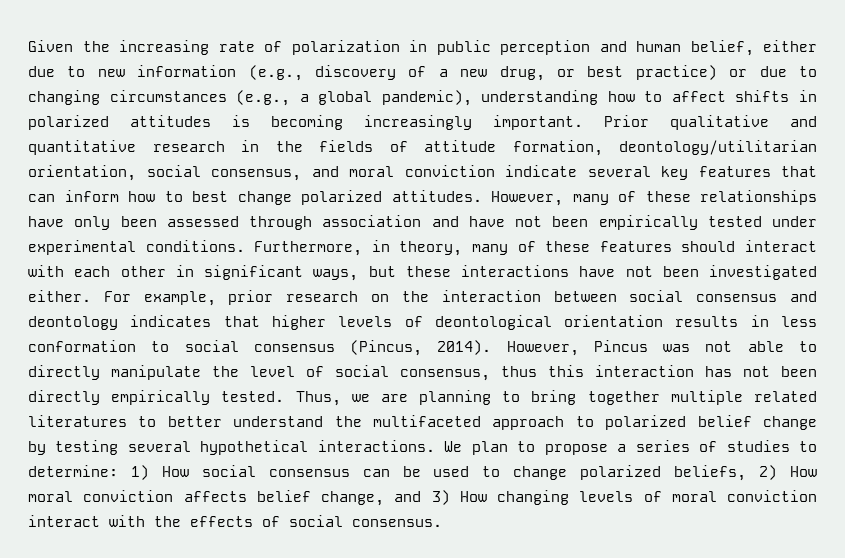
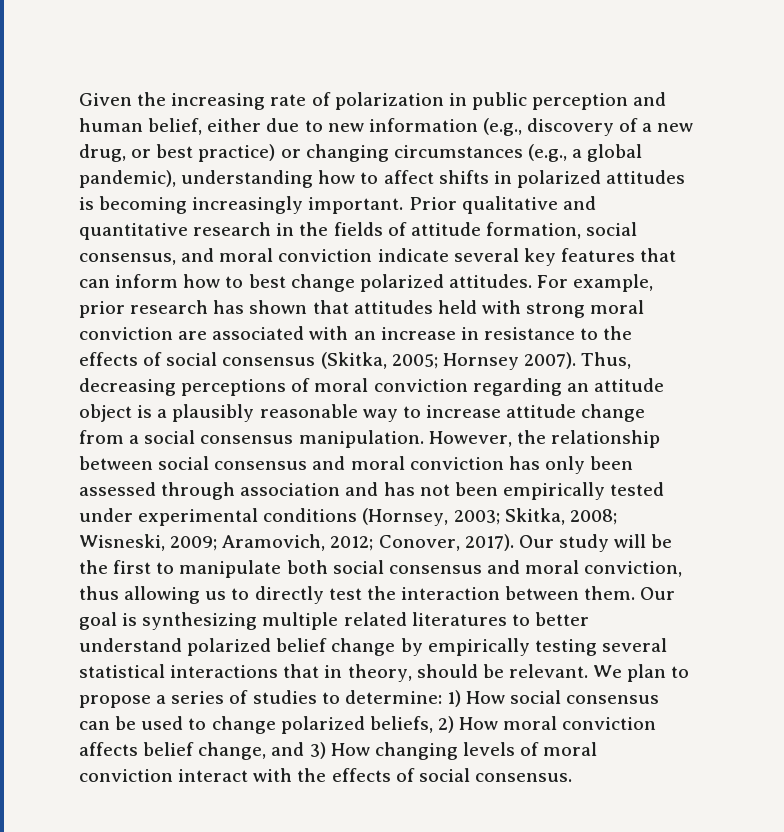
[759,66,817,77] due to -> (301, 153) none
[619,140,817,155] [28,165,136,181] deontology/utilitarian orientation, -> (581, 230) none
[491,190,817,206] [28,216,64,227] However, many of these relationships have -> [537,274,654,292] [79,300,645,318] [79,326,633,340] [79,352,632,370] [79,378,664,396] [79,404,646,422] [79,430,660,448] [79,456,540,470] For example, prior research has shown that attitudes held with strong moral conviction are associated with an increase in resistance to the effects of social consensus (Skitka, 2005; Hornsey 2007). Thus, decreasing perceptions of moral conviction regarding an attitude object is a plausibly reasonable way to increase attitude change from a social consensus manipulation. However, the relationship between social consensus and moral conviction has
[468,216,505,227] have -> [383,482,415,496] has
[145,240,818,256] [28,265,817,281] [28,290,818,306] [28,315,817,330] [28,340,817,356] [28,365,817,381] [28,390,660,406] conditions. Furthermore, in theory, many of these features should interact with each other in significant ways, but these interactions have not been investigated either. For example, prior research on the interaction between social consensus and deontology indicates that higher levels of deontological orientation results in less conformation to social consensus (Pincus, 2014). However, Pincus was not able to directly manipulate the level of social consensus, thus this interaction has not been directly empirically tested. Thus, we are planning to bring together -> [263,508,617,526] [79,534,673,552] [79,560,683,578] [79,586,676,604] [79,612,258,630] conditions (Hornsey, 2003; Skitka, 2008; Wisneski, 2009; Aramovich, 2012; Conover, 2017). Our study will be the first to manipulate both social consensus and moral conviction, thus allowing us to directly test the interaction between them. Our goal is synthesizing
[334,415,594,430] the multifaceted approach to -> (182, 645) none
(46, 448) none -> [427,638,530,656] empirically
[200,440,435,455] hypothetical interactions. -> [79,664,588,682] statistical interactions that in theory, should be relevant.

